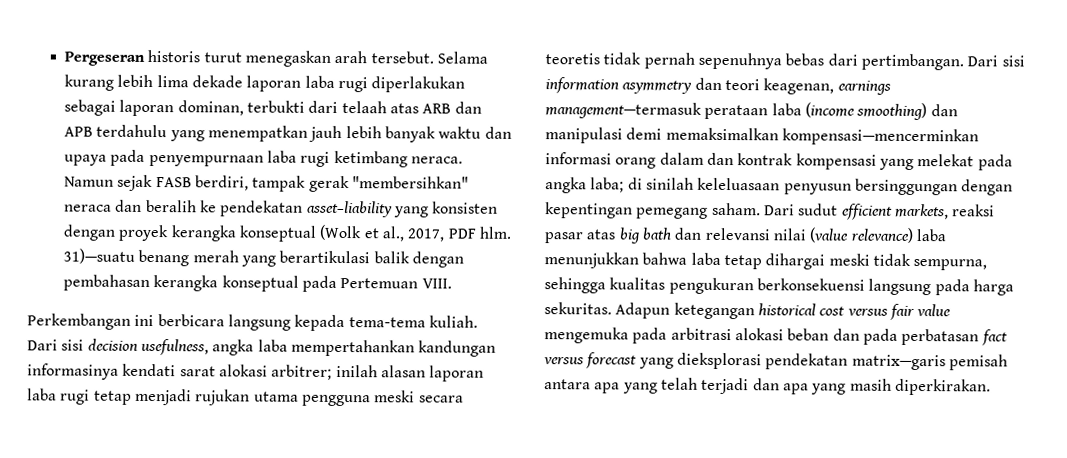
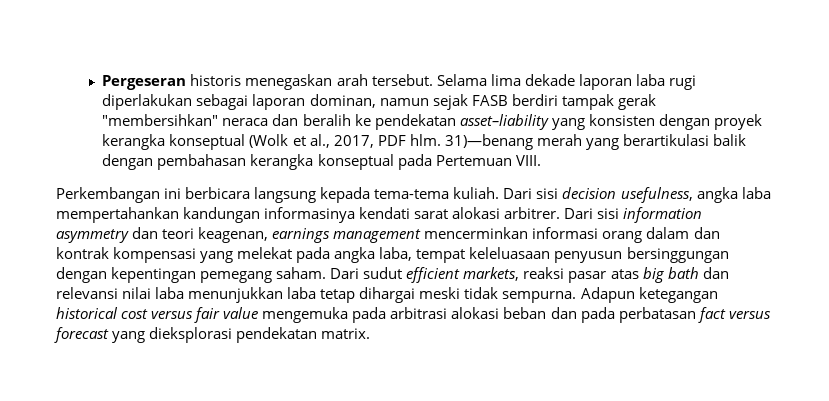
[203,52,242,63] turut -> (242, 80) none
[63,74,154,91] kurang lebih -> (487, 80) none
[246,100,482,114] [63,124,512,143] [63,149,463,168] [63,176,114,187] terbukti dari telaah atas ARB dan APB terdahulu yang menempatkan jauh lebih banyak waktu dan upaya pada penyempurnaan laba rugi ketimbang neraca. Namun -> [379,98,429,106] namun
[194,175,249,191] berdiri, -> [511,94,558,106] berdiri
[62,248,190,267] 31)—suatu benang -> [444,134,533,150] 31)—benang
[271,364,485,382] [27,388,464,407] [545,52,964,71] arbitrer; inilah alasan laporan laba rugi tetap menjadi rujukan utama pengguna meski secara teoretis tidak pernah sepenuhnya bebas dari pertimbangan. -> [504,207,561,219] arbitrer.
[545,102,958,121] [545,127,979,146] management—termasuk perataan laba (income smoothing) dan manipulasi demi memaksimalkan kompensasi—mencerminkan -> [333,227,529,243] management mencerminkan
[590,177,694,193] laba; di sinilah -> [379,247,466,263] laba, tempat
[809,227,914,243] (value relevance) -> (152, 293) none
[642,252,688,265] bahwa -> (284, 295) none
[913,258,988,271] [544,277,1014,296] [544,302,612,315] sempurna, sehingga kualitas pengukuran berkonsekuensi langsung pada harga sekuritas. -> [502,291,577,303] sempurna.
[851,354,1008,371] [544,377,991,396] matrix—garis pemisah antara apa yang telah terjadi dan apa yang masih diperkirakan. -> [321,328,371,339] matrix.

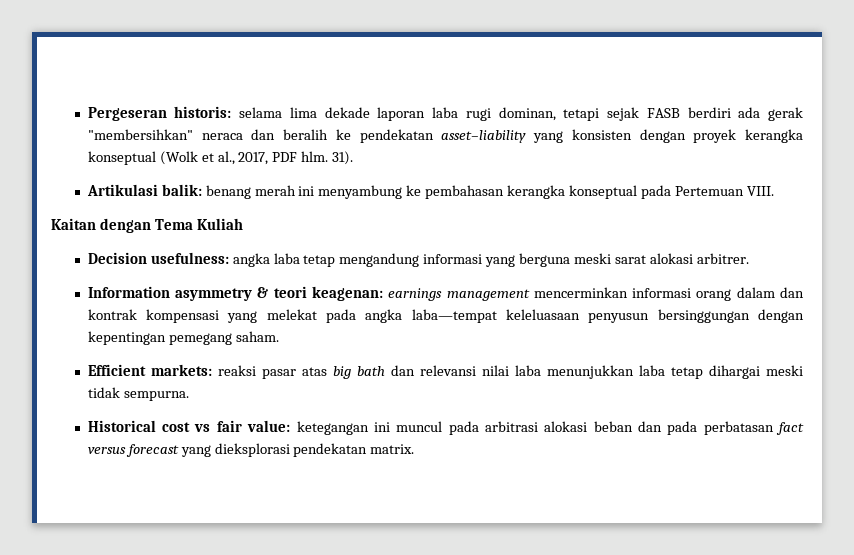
[190,74,487,90] historis menegaskan arah tersebut. Selama -> [174,106,283,118] historis: selama
[102,94,429,110] diperlakukan sebagai laporan dominan, namun -> [498,107,600,121] dominan, tetapi
[561,94,614,110] tampak -> [738,107,761,118] ada
[444,134,746,150] [102,154,154,170] 31)—benang merah yang berartikulasi balik dengan -> [332,151,354,165] [86,184,422,199] 31). // Artikulasi balik: benang merah ini menyambung ke
[56,187,771,203] [56,207,703,223] [56,227,269,243] Perkembangan ini berbicara langsung kepada tema-tema kuliah. Dari sisi decision usefulness, angka laba mempertahankan kandungan informasinya kendati sarat alokasi arbitrer. Dari sisi information asymmetry dan teori keagenan, -> [51,218,243,233] [87,252,749,267] [87,286,383,301] Kaitan dengan Tema Kuliah // Decision usefulness: angka laba tetap mengandung informasi yang berguna meski sarat alokasi arbitrer. // Information asymmetry & teori keagenan:
[379,247,466,263] laba, tempat -> [411,309,497,323] laba—tempat
[330,267,520,283] Dari sudut efficient markets, -> [87,364,212,376] // Efficient markets:
[580,287,718,303] [56,307,349,323] Adapun ketegangan historical cost versus fair value mengemuka -> [87,420,443,435] // Historical cost vs fair value: ketegangan ini muncul

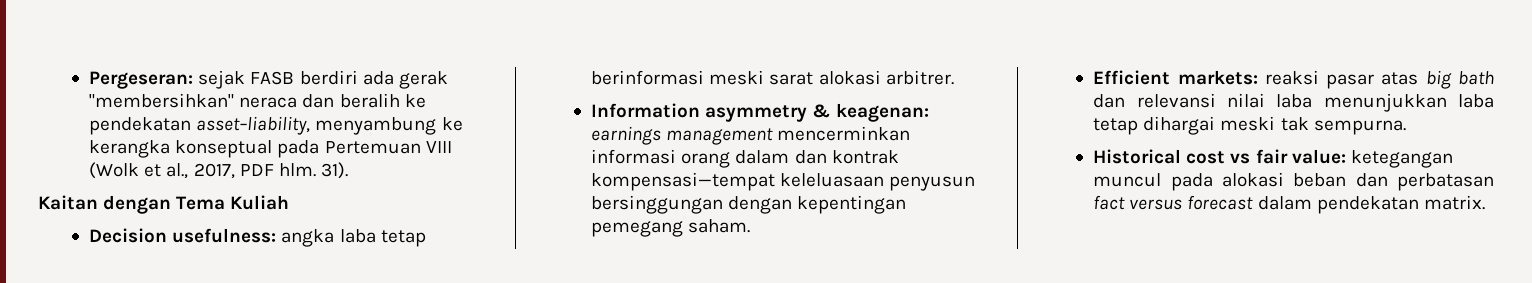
[87,106,600,121] Pergeseran historis: selama lima dekade laporan laba rugi dominan, tetapi -> [89,71,194,89] Pergeseran:
[441,129,803,143] [87,151,156,165] asset–liability yang konsisten dengan proyek kerangka konseptual -> [196,116,463,135] [89,140,452,158] asset–liability, menyambung ke kerangka konseptual pada Pertemuan VIII
[86,184,774,199] // Artikulasi balik: benang merah ini menyambung ke pembahasan kerangka konseptual pada Pertemuan VIII. -> (348, 170) none
[339,253,571,267] mengandung informasi yang berguna -> [591,70,705,85] berinformasi
[273,286,307,298] teori -> (831, 111) none
[146,309,497,323] kompensasi yang melekat pada angka laba—tempat -> [591,172,776,191] kompensasi—tempat
[87,387,120,398] tidak -> [1280,117,1309,131] tak
[373,422,390,432] ini -> (1453, 159) none
[484,421,538,432] arbitrasi -> (1213, 182) none
[667,421,698,435] pada -> (1388, 180) none
[180,443,290,457] yang dieksplorasi -> [1257,196,1312,210] dalam

